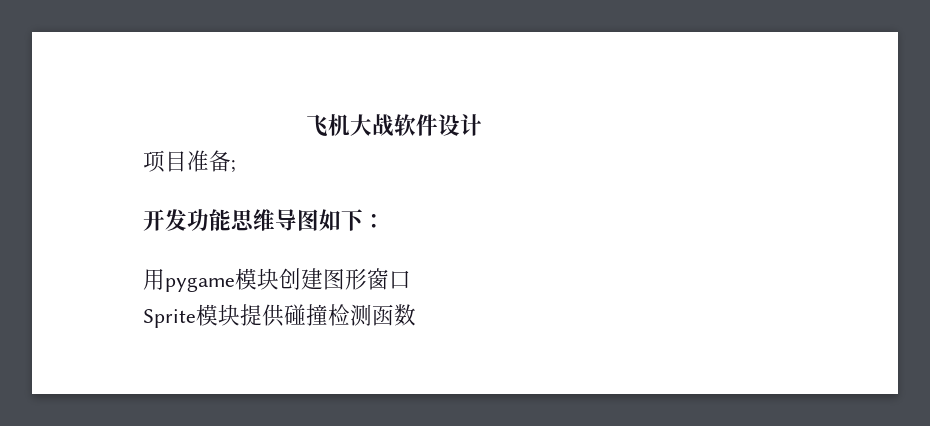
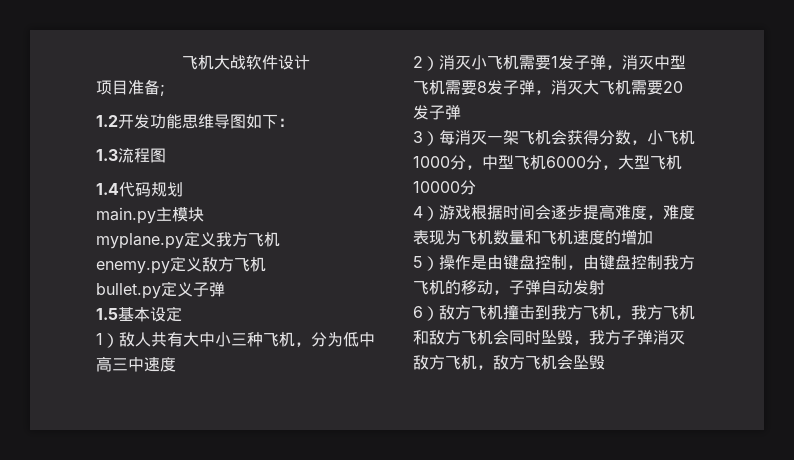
(236, 166) none -> [96,115,118,127] 1.2
[143,268,411,292] [143,304,416,328] 用pygame模块创建图形窗口 // Sprite模块提供碰撞检测函数 -> [96,148,166,163] [96,182,183,197] [96,207,204,224] [96,231,280,249] [96,256,266,274] [96,281,225,299] [96,306,182,322] [96,332,375,348] [96,356,176,372] [413,55,686,71] [413,80,683,95] [413,105,461,120] [413,129,695,146] [413,155,682,170] [413,180,476,195] [413,204,695,221] [413,229,653,245] [413,255,695,271] [413,280,605,295] [413,305,695,321] [413,329,685,345] [413,354,605,370] 1.3流程图 // 1.4代码规划 // main.py主模块 // myplane.py定义我方飞机 // enemy.py定义敌方飞机 // bullet.py定义子弹 // 1.5基本设定 // 1）敌人共有大中小三种飞机，分为低中高三中速度 // 2）消灭小飞机需要1发子弹，消灭中型飞机需要8发子弹，消灭大飞机需要20发子弹 // 3）每消灭一架飞机会获得分数，小飞机1000分，中型飞机6000分，大型飞机10000分 // 4）游戏根据时间会逐步提高难度，难度表现为飞机数量和飞机速度的增加 // 5）操作是由键盘控制，由键盘控制我方飞机的移动，子弹自动发射 // 6）敌方飞机撞击到我方飞机，我方飞机和敌方飞机会同时坠毁，我方子弹消灭敌方飞机，敌方飞机会坠毁

